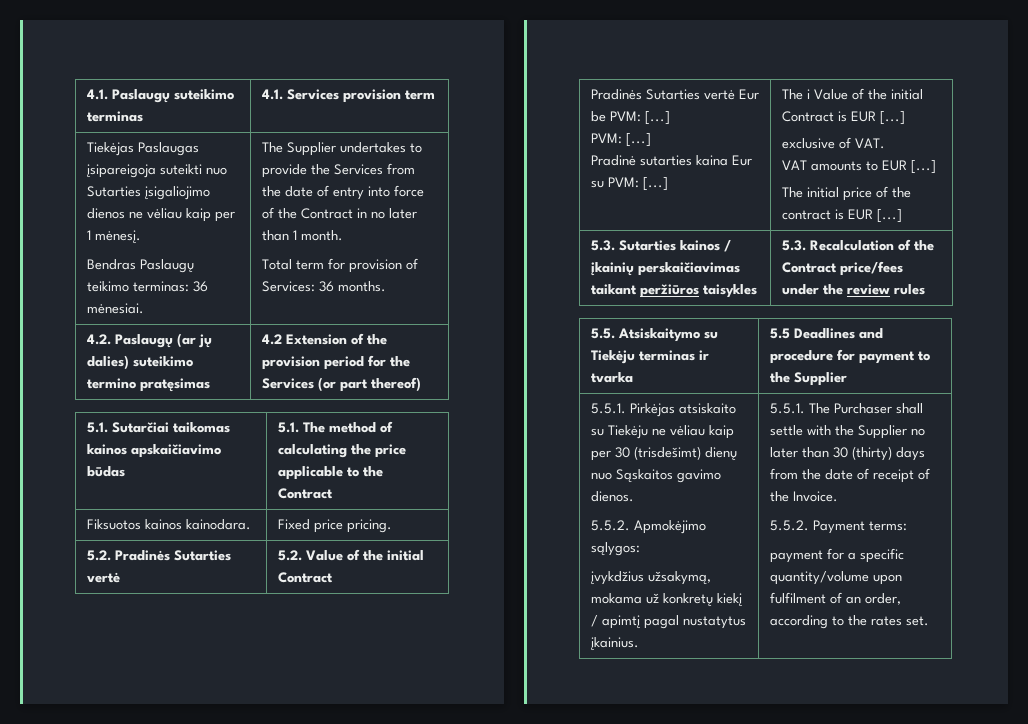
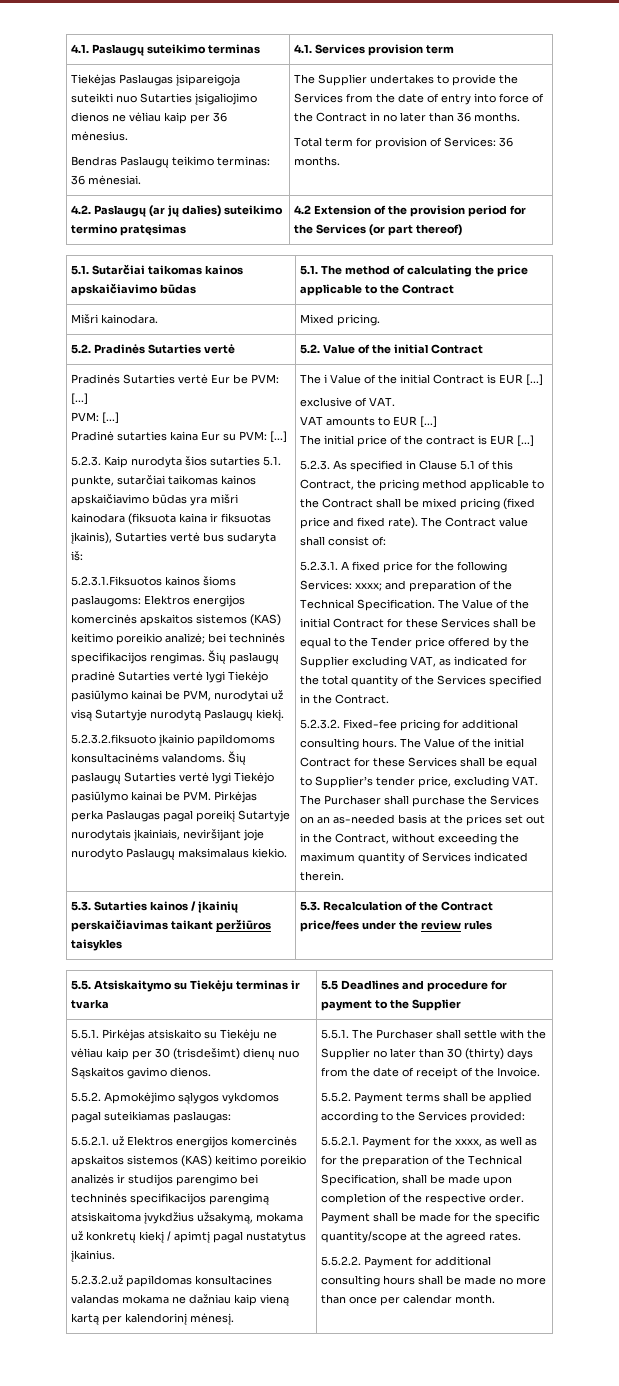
[86,230,141,244] 1 mėnesį. -> [213,112,228,122] [71,131,129,141] 36 mėnesius.
[292,230,343,241] 1 month. -> [457,112,521,122] 36 months.
[86,519,182,530] Fiksuotos kainos -> [71,314,99,324] Mišri
[277,519,343,533] Fixed price -> [300,314,335,324] Mixed
(668, 184) none -> [71,456,282,468] [71,475,257,487] [71,494,239,506] [71,513,272,525] [71,532,277,544] [71,551,84,561] [71,576,237,586] [71,595,246,607] [71,614,282,626] [71,633,286,645] [71,650,280,664] [71,671,269,683] [71,690,284,702] [71,709,285,721] [71,734,276,746] [71,751,247,765] [71,772,275,784] [71,791,258,803] [71,810,291,822] [71,829,265,841] [71,848,288,860] // 5.2.3. Kaip nurodyta šios sutarties 5.1. punkte, sutarčiai taikomas kainos apskaičiavimo būdas yra mišri kainodara (fiksuota kaina ir fiksuotas įkainis), Sutarties vertė bus sudaryta iš: // 5.2.3.1.Fiksuotos kainos šioms paslaugoms: Elektros energijos komercinės apskaitos sistemos (KAS) keitimo poreikio analizė; bei techninės specifikacijos rengimas. Šių paslaugų pradinė Sutarties vertė lygi Tiekėjo pasiūlymo kainai be PVM, nurodytai už visą Sutartyje nurodytą Paslaugų kiekį. // 5.2.3.2.fiksuoto įkainio papildomoms konsultacinėms valandoms. Šių paslaugų Sutarties vertė lygi Tiekėjo pasiūlymo kainai be PVM. Pirkėjas perka Paslaugas pagal poreikį Sutartyje nurodytais įkainiais, neviršijant joje nurodyto Paslaugų maksimalaus kiekio.
(902, 216) none -> [300,460,514,472] [300,479,545,491] [300,498,536,510] [300,517,529,529] [300,536,387,546] [300,561,508,573] [300,580,513,592] [300,599,530,611] [300,618,537,628] [300,637,530,649] [300,656,528,668] [300,675,543,687] [300,694,390,704] [300,719,519,731] [300,738,525,750] [300,757,538,769] [300,776,539,788] [300,795,540,807] [300,814,546,826] [300,833,520,845] [300,852,529,864] [300,871,345,881] // 5.2.3. As specified in Clause 5.1 of this Contract, the pricing method applicable to the Contract shall be mixed pricing (fixed price and fixed rate). The Contract value shall consist of: // 5.2.3.1. A fixed price for the following Services: xxxx; and preparation of the Technical Specification. The Value of the initial Contract for these Services shall be equal to the Tender price offered by the Supplier excluding VAT, as indicated for the total quantity of the Services specified in the Contract. // 5.2.3.2. Fixed-fee pricing for additional consulting hours. The Value of the initial Contract for these Services shall be equal to Supplier’s tender price, excluding VAT. The Purchaser shall purchase the Services on an as-needed basis at the prices set out in the Contract, without exceeding the maximum quantity of Services indicated therein.
[590,542,640,556] sąlygos: // -> [178,1092,280,1104] [71,1111,232,1123] [71,1136,298,1148] [71,1155,307,1167] [71,1174,259,1186] [71,1193,270,1205] [71,1212,142,1222] sąlygos vykdomos pagal suteikiamas paslaugas: // 5.5.2.1. už Elektros energijos komercinės apskaitos sistemos (KAS) keitimo poreikio analizės ir studijos parengimo bei techninės specifikacijos parengimą atsiskaitoma
(639, 644) none -> [71,1275,273,1287] [71,1294,290,1306] [71,1313,235,1325] // 5.2.3.2.už papildomas konsultacines valandas mokama ne dažniau kaip vieną kartą per kalendorinį mėnesį.
[868,521,907,531] [769,548,904,563] [769,571,902,585] [769,592,901,605] [769,615,929,629] terms: // payment for a specific quantity/volume upon fulfilment of an order, according to the rates set. -> [406,1092,533,1104] [321,1111,526,1123] [321,1136,538,1148] [321,1155,523,1167] [321,1174,513,1186] [321,1193,525,1205] [321,1212,541,1224] [321,1231,522,1243] [321,1256,492,1268] [321,1275,547,1287] [321,1294,496,1306] terms shall be applied according to the Services provided: // 5.5.2.1. Payment for the xxxx, as well as for the preparation of the Technical Specification, shall be made upon completion of the respective order. Payment shall be made for the specific quantity/scope at the agreed rates. // 5.5.2.2. Payment for additional consulting hours shall be made no more than once per calendar month.

